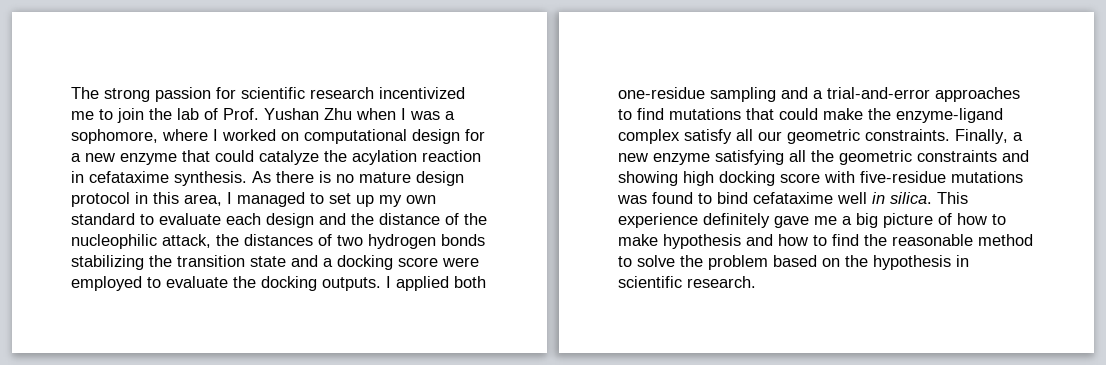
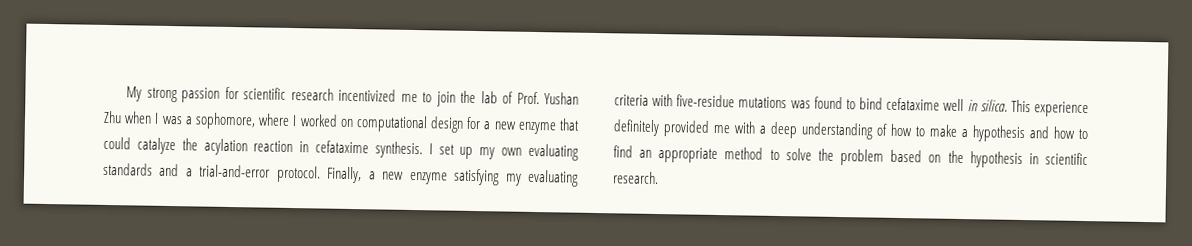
[71,87,99,99] The -> [126,86,143,102] My
[252,171,464,186] [71,192,436,207] [71,213,487,228] [71,234,485,249] [71,255,479,270] [71,276,486,291] [618,87,1020,102] [618,108,1003,123] [618,129,950,144] As there is no mature design protocol in this area, I managed to set up my own standard to evaluate each design and the distance of the nucleophilic attack, the distances of two hydrogen bonds stabilizing the transition state and a docking score were employed to evaluate the docking outputs. I applied both one-residue sampling and a trial-and-error approaches to find mutations that could make the enzyme-ligand complex satisfy all our geometric constraints. -> [428,143,580,161] [103,162,321,183] I set up my own evaluating standards and a trial-and-error protocol.
[789,150,1029,165] [618,171,820,186] all the geometric constraints and showing high docking score -> [504,169,579,187] [614,94,649,106] my evaluating criteria
[774,213,933,228] gave me a big picture -> [663,120,874,140] provided me with a deep understanding
(658, 240) none -> [961,129,968,138] a
[864,234,973,246] the reasonable -> [639,147,719,164] an appropriate

